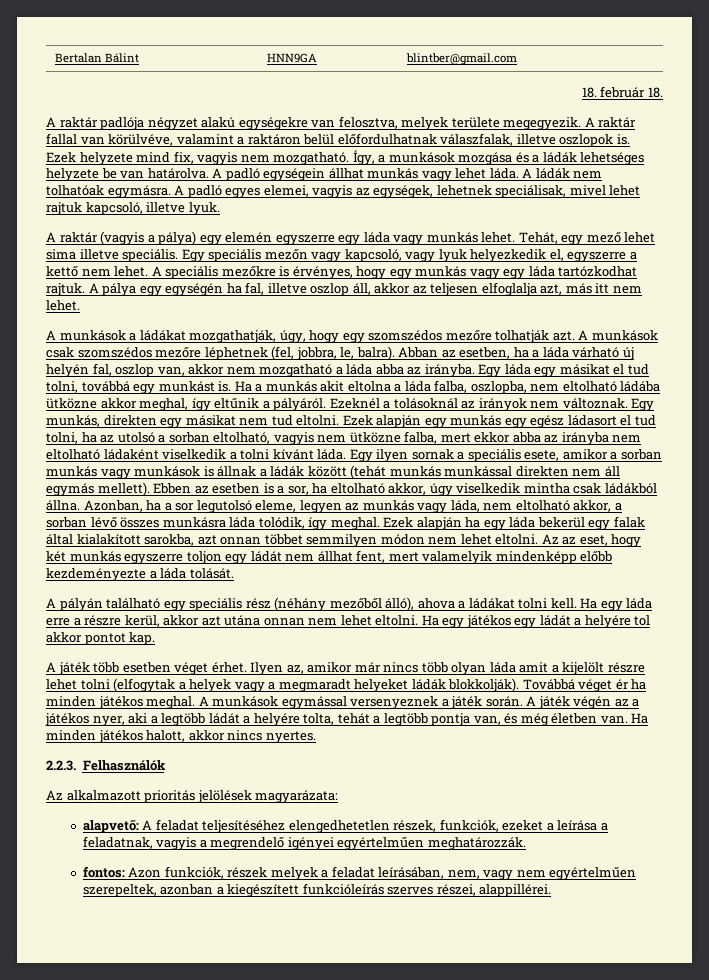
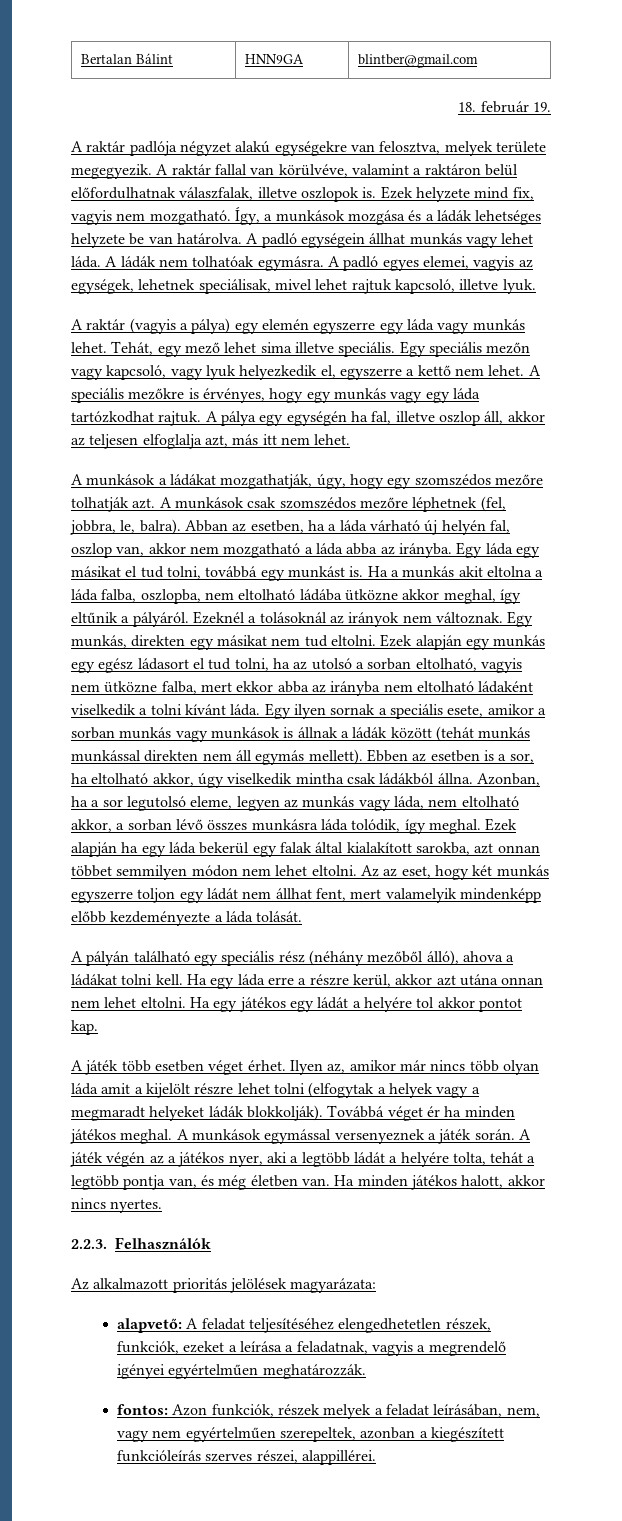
[648,87,663,98] 18. -> [533,102,551,112] 19.

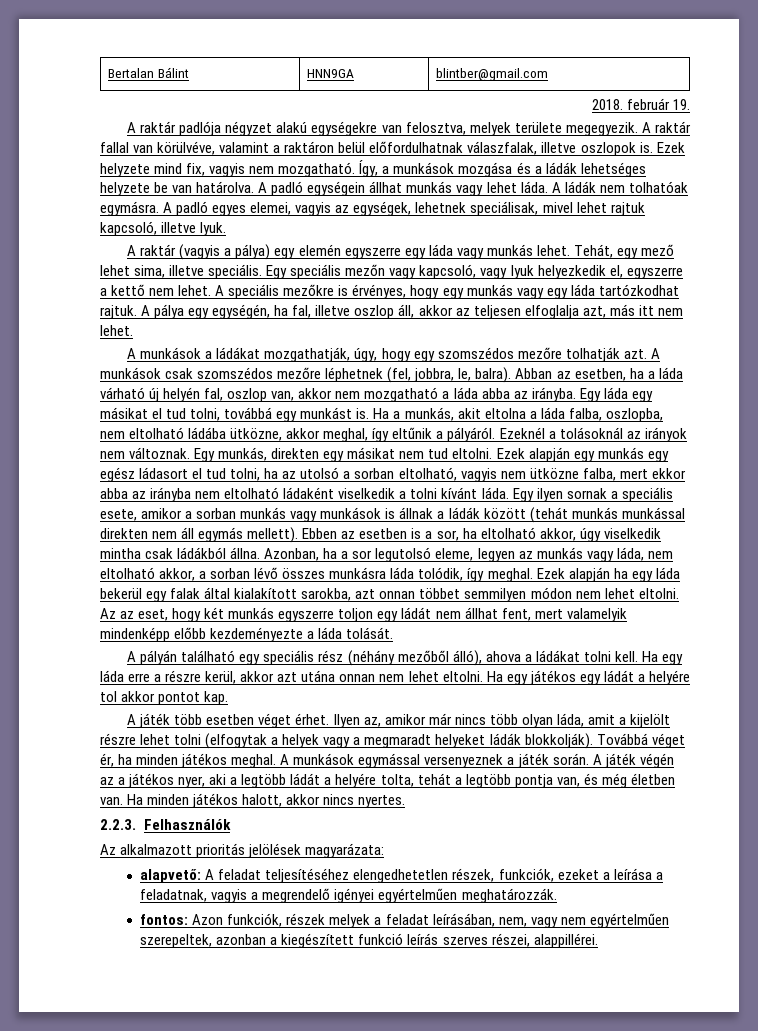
[458,102,477,112] 18. -> [591,99,623,110] 2018.
[260,342,292,353] sima -> [134,265,166,278] sima,
[286,411,347,426] egységén -> [212,304,271,319] egységén,
[402,566,455,578] munkás -> [404,407,454,421] munkás,
[344,589,398,601] ütközne -> [230,428,283,441] ütközne,
[71,1083,98,1095] láda -> [556,713,584,727] láda,
[426,1106,440,1117] ér -> [100,753,114,767] ér,
[116,1450,201,1462] funkcióleírás -> [358,933,439,945] funkció leírás

